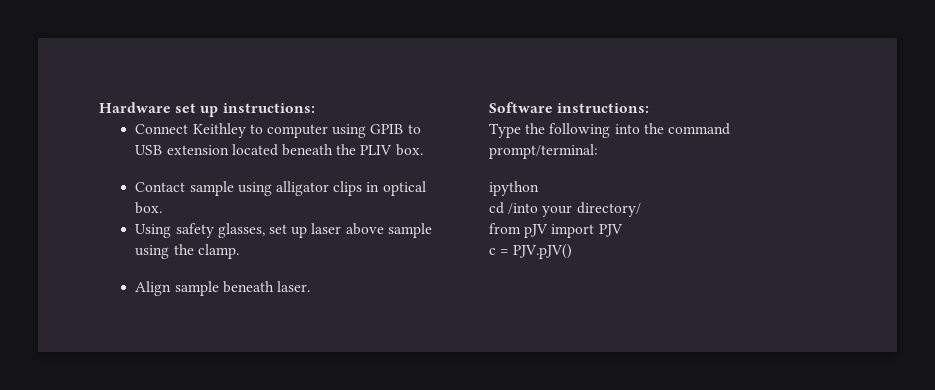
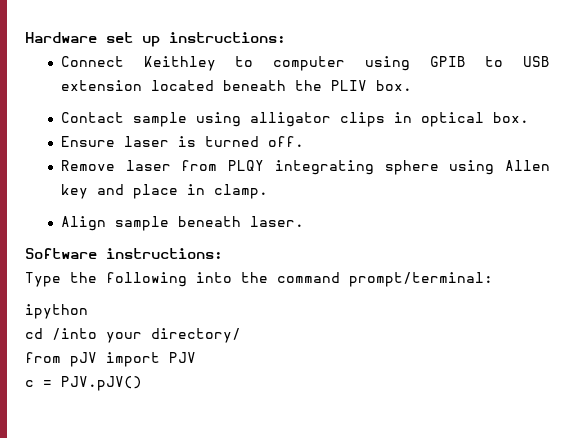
[135,223,432,238] [135,244,194,259] Using safety glasses, set up laser above sample using the -> [60,136,304,147] [60,160,550,175] [60,184,205,199] Ensure laser is turned off. // Remove laser from PLQY integrating sphere using Allen key and place in

